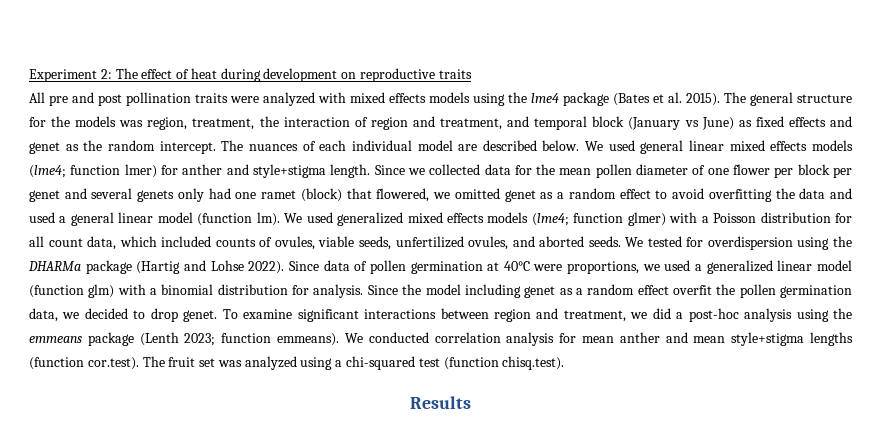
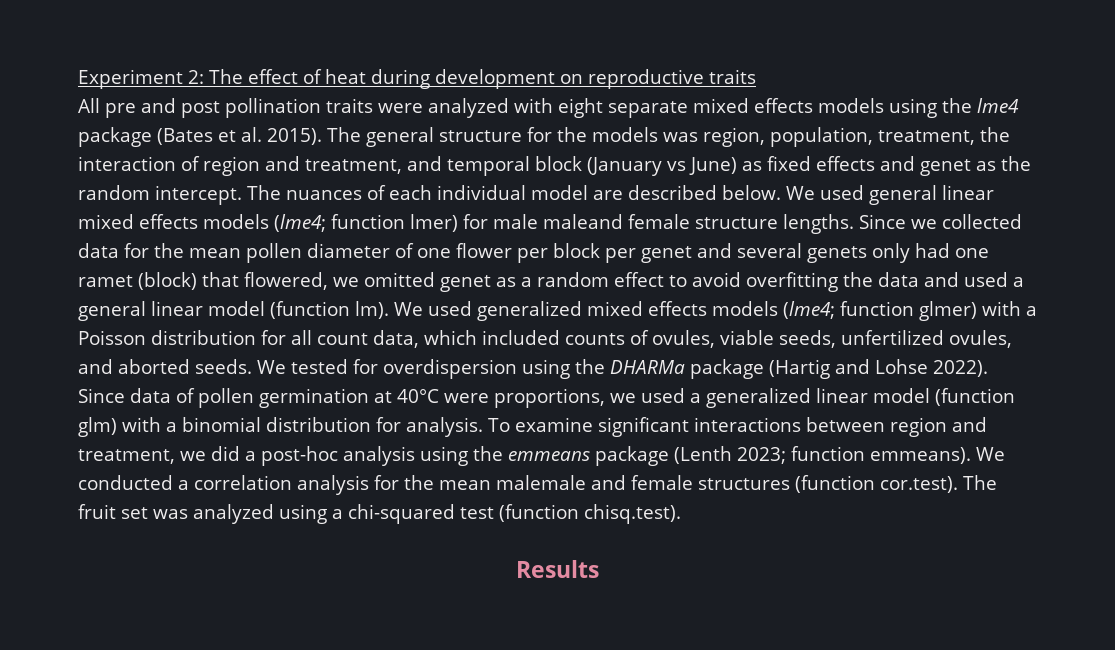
(346, 97) none -> [558,98,688,118] eight separate
(188, 123) none -> [770,127,873,147] population,
[182,164,371,178] anther and style+stigma length. -> [493,214,854,234] male maleand female structure lengths.
[367,284,853,298] [29,308,218,322] Since the model including genet as a random effect overfit the pollen germination data, we decided to drop genet. -> (483, 427) none
(429, 337) none -> [178,480,189,490] a
[581,332,853,346] mean anther and mean style+stigma lengths -> [404,475,790,490] the mean malemale and female structures

